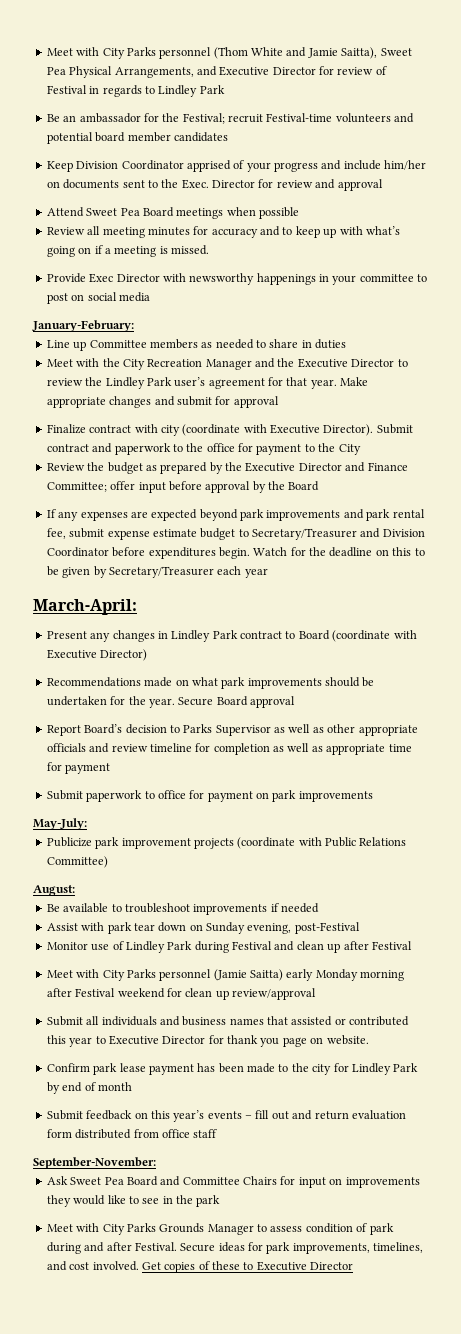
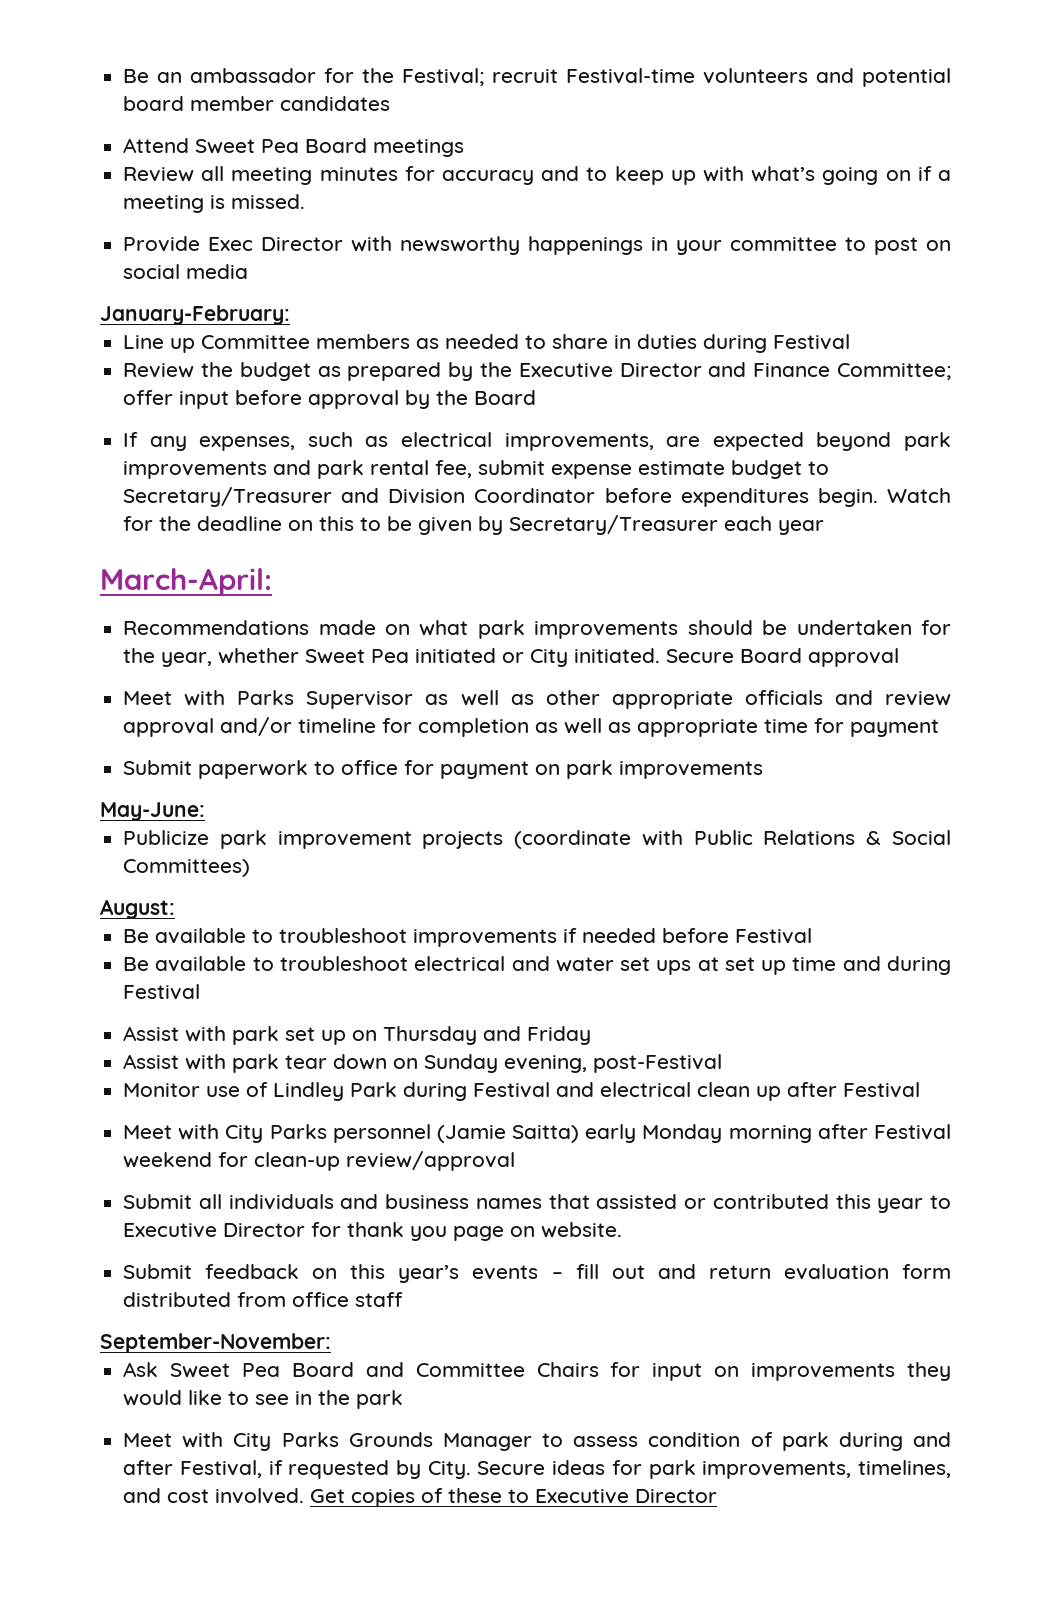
[46,47,412,59] [46,66,387,78] [46,85,225,97] Meet with City Parks personnel (Thom White and Jamie Saitta), Sweet Pea Physical Arrangements, and Executive Director for review of Festival in regards to Lindley Park // -> (123, 76) none
[46,160,427,172] [46,179,383,191] // Keep Division Coordinator apprised of your progress and include him/her on documents sent to the Exec. Director for review and approval -> (391, 103) none
[226,207,299,219] when possible -> (465, 148) none
[46,358,408,370] [46,377,369,389] [46,396,279,408] [46,424,413,436] [46,443,361,455] // Meet with the City Recreation Manager and the Executive Director to review the Lindley Park user’s agreement for that year. Make appropriate changes and submit for approval // Finalize contract with city (coordinate with Executive Director). Submit contract and paperwork to the office for payment to the City -> [703,334,851,353] during Festival
[80,511,128,521] expenses -> [199,432,654,451] expenses, such as electrical improvements,
[46,630,417,642] [46,649,148,661] // Present any changes in Lindley Park contract to Board (coordinate with Executive Director) -> (272, 582) none
[148,698,175,708] year. -> [161,648,661,667] year, whether Sweet Pea initiated or City initiated.
[46,724,180,736] Report Board’s decision to -> [123,690,226,706] Meet with
(148, 748) none -> [123,717,293,737] approval and/or
[33,818,87,830] May-July: -> [100,802,205,821] May-June:
[46,856,108,868] Committee) -> [866,830,951,845] [123,859,251,877] & Social Committees)
(319, 908) none -> [662,928,813,944] [123,956,952,975] [123,984,201,1000] [123,1026,592,1045] before Festival // Be available to troubleshoot electrical and water set ups at set up time and during Festival // Assist with park set up on Thursday and Friday
(295, 946) none -> [600,1082,692,1097] electrical
[185,988,229,1000] clean up -> [254,1152,341,1171] clean-up
[46,1063,419,1075] [46,1082,132,1094] // Confirm park lease payment has been made to the city for Lindley Park by end of month -> (623, 1230) none
[134,1242,177,1251] Festival. -> [179,1460,471,1479] Festival, if requested by City.

